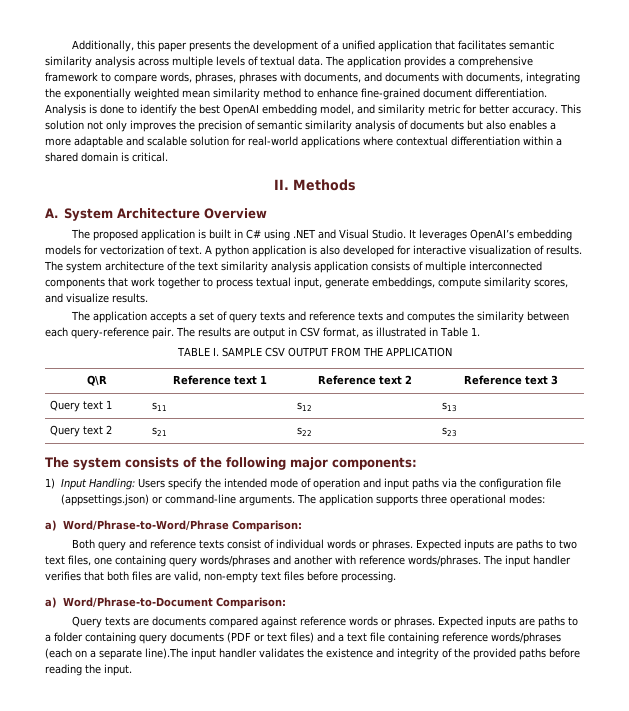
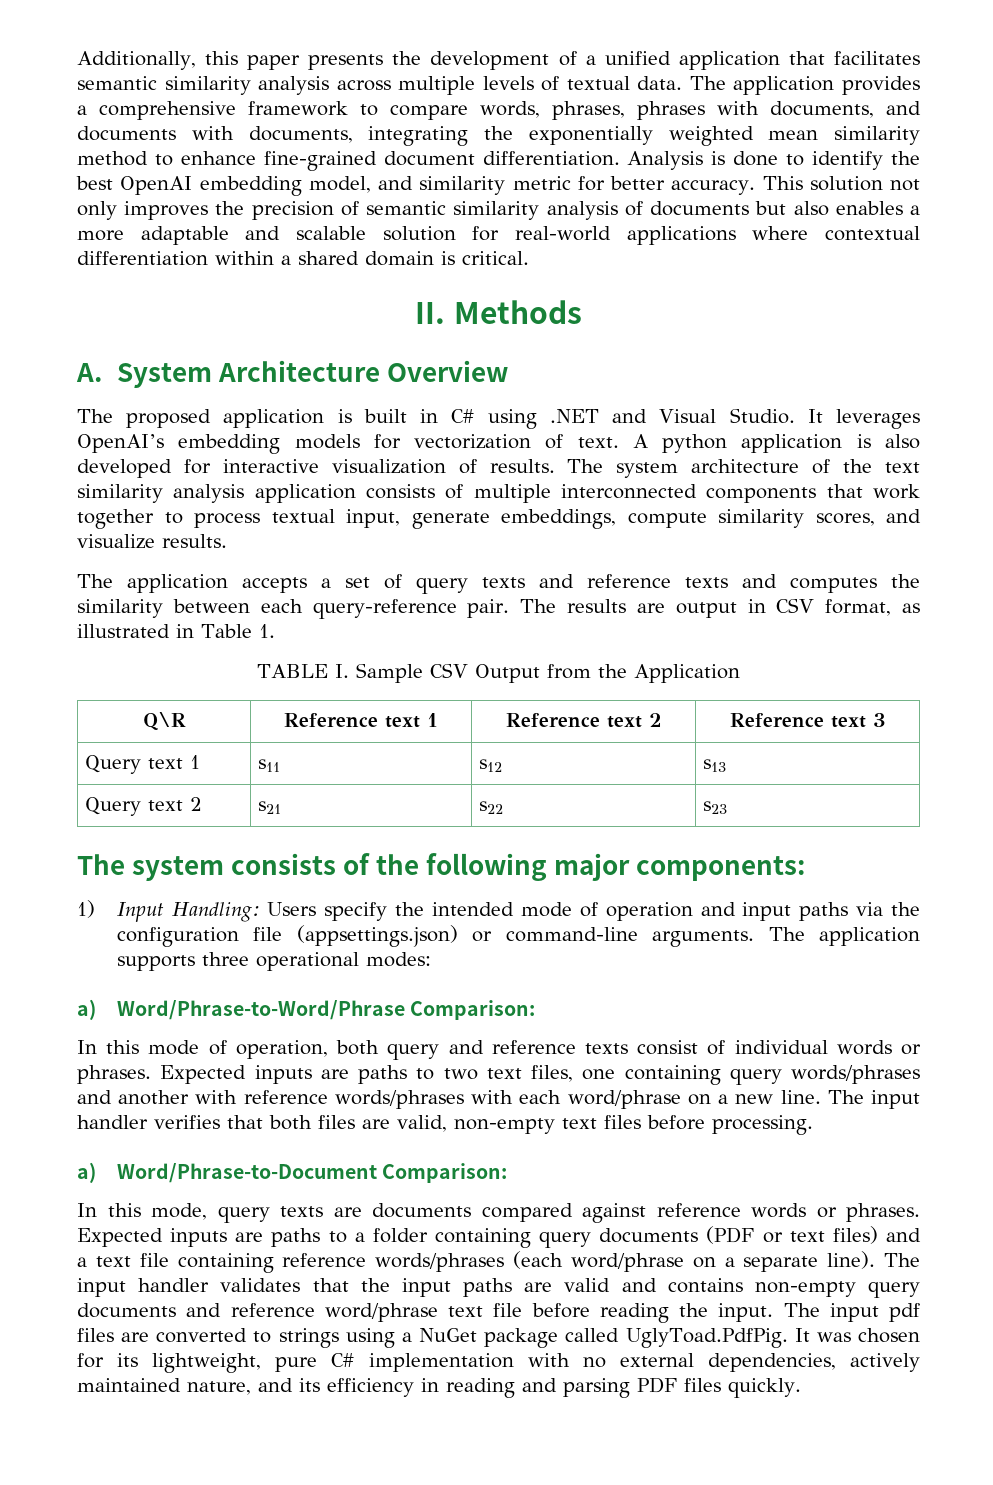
[221,347,452,357] SAMPLE CSV OUTPUT FROM THE APPLICATION -> [355,663,740,683] Sample CSV Output from the Application
[71,539,95,549] Both -> [77,1040,380,1059] In this mode of operation, both
[408,555,481,567] words/phrases. -> [334,1090,821,1109] words/phrases with each word/phrase on a new line.
[71,616,102,628] Query -> [77,1203,270,1223] In this mode, query
(72, 653) none -> [570,1253,684,1272] word/phrase
[145,648,188,659] line).The -> [827,1251,921,1269] line). The
[307,648,580,660] [45,664,132,676] the existence and integrity of the provided paths before reading the input. -> [312,1278,920,1298] [77,1303,920,1323] [77,1328,921,1348] [77,1353,921,1373] [77,1377,801,1398] that the input paths are valid and contains non-empty query documents and reference word/phrase text file before reading the input. The input pdf files are converted to strings using a NuGet package called UglyToad.PdfPig. It was chosen for its lightweight, pure C# implementation with no external dependencies, actively maintained nature, and its efficiency in reading and parsing PDF files quickly.

